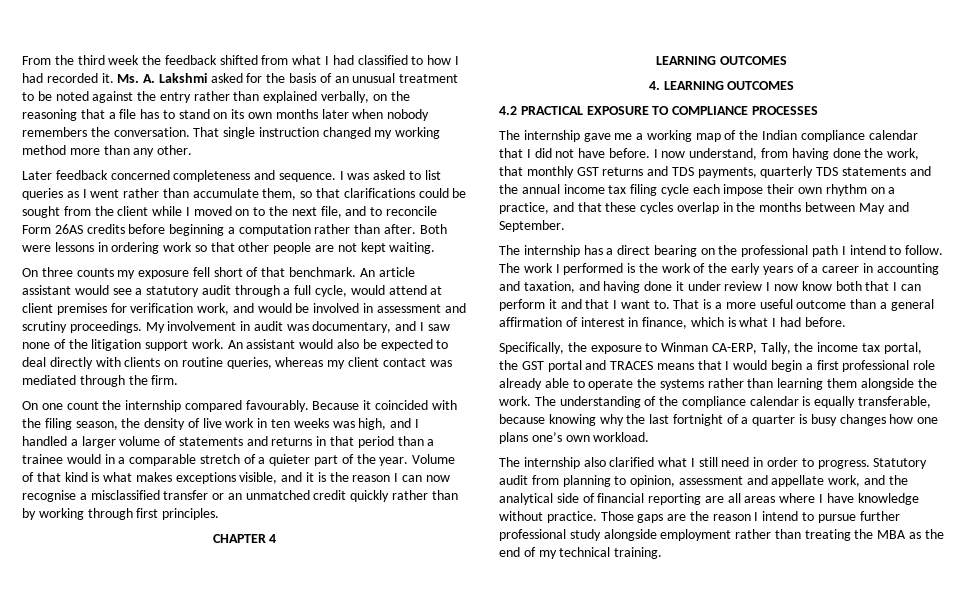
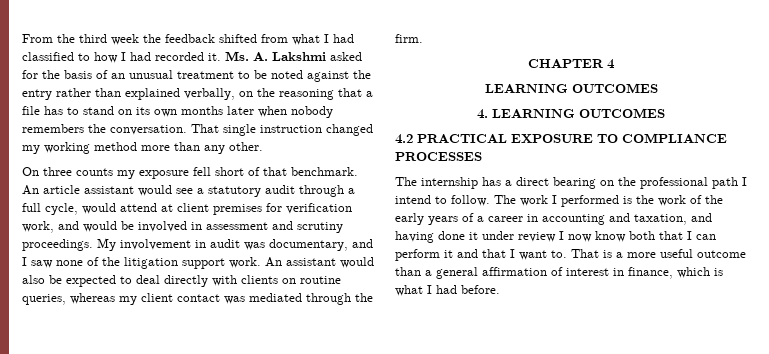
[22,170,441,182] [22,188,467,200] [22,206,437,218] [22,224,447,236] [22,242,436,254] // Later feedback concerned completeness and sequence. I was asked to list queries as I went rather than accumulate them, so that clarifications could be sought from the client while I moved on to the next file, and to reconcile Form 26AS credits before beginning a computation rather than after. Both were lessons in ordering work so that other people are not kept waiting. -> (263, 146) none
[22,400,457,412] [22,418,419,430] [22,436,435,448] [22,454,456,466] [22,472,450,484] [22,490,458,502] [22,508,220,520] // On one count the internship compared favourably. Because it coincided with the filing season, the density of live work in ten weeks was high, and I handled a larger volume of statements and returns in that period than a trainee would in a comparable stretch of a quieter part of the year. Volume of that kind is what makes exceptions visible, and it is the reason I can now recognise a misclassified transfer or an unmatched credit quickly rather than by working through first principles. -> (423, 38) none
[499,130,918,142] [499,148,920,160] [499,166,931,178] [499,184,896,196] [499,202,909,214] [499,220,565,232] // The internship gave me a working map of the Indian compliance calendar that I did not have before. I now understand, from having done the work, that monthly GST returns and TDS payments, quarterly TDS statements and the annual income tax filing cycle each impose their own rhythm on a practice, and that these cycles overlap in the months between May and September. -> (482, 156) none
[499,342,922,354] [499,360,936,372] [499,378,937,390] [499,396,932,408] [499,414,939,426] [499,432,650,444] [499,457,928,469] [499,475,908,487] [499,493,919,505] [499,511,900,523] [499,529,944,541] [499,547,663,559] // Specifically, the exposure to Winman CA-ERP, Tally, the income tax portal, the GST portal and TRACES means that I would begin a first professional role already able to operate the systems rather than learning them alongside the work. The understanding of the compliance calendar is equally transferable, because knowing why the last fortnight of a quarter is busy changes how one plans one’s own workload. // The internship also clarified what I still need in order to progress. Statutory audit from planning to opinion, assessment and appellate work, and the analytical side of financial reporting are all areas where I have knowledge without practice. Those gaps are the reason I intend to pursue further professional study alongside employment rather than treating the MBA as the end of my technical training. -> (500, 289) none

